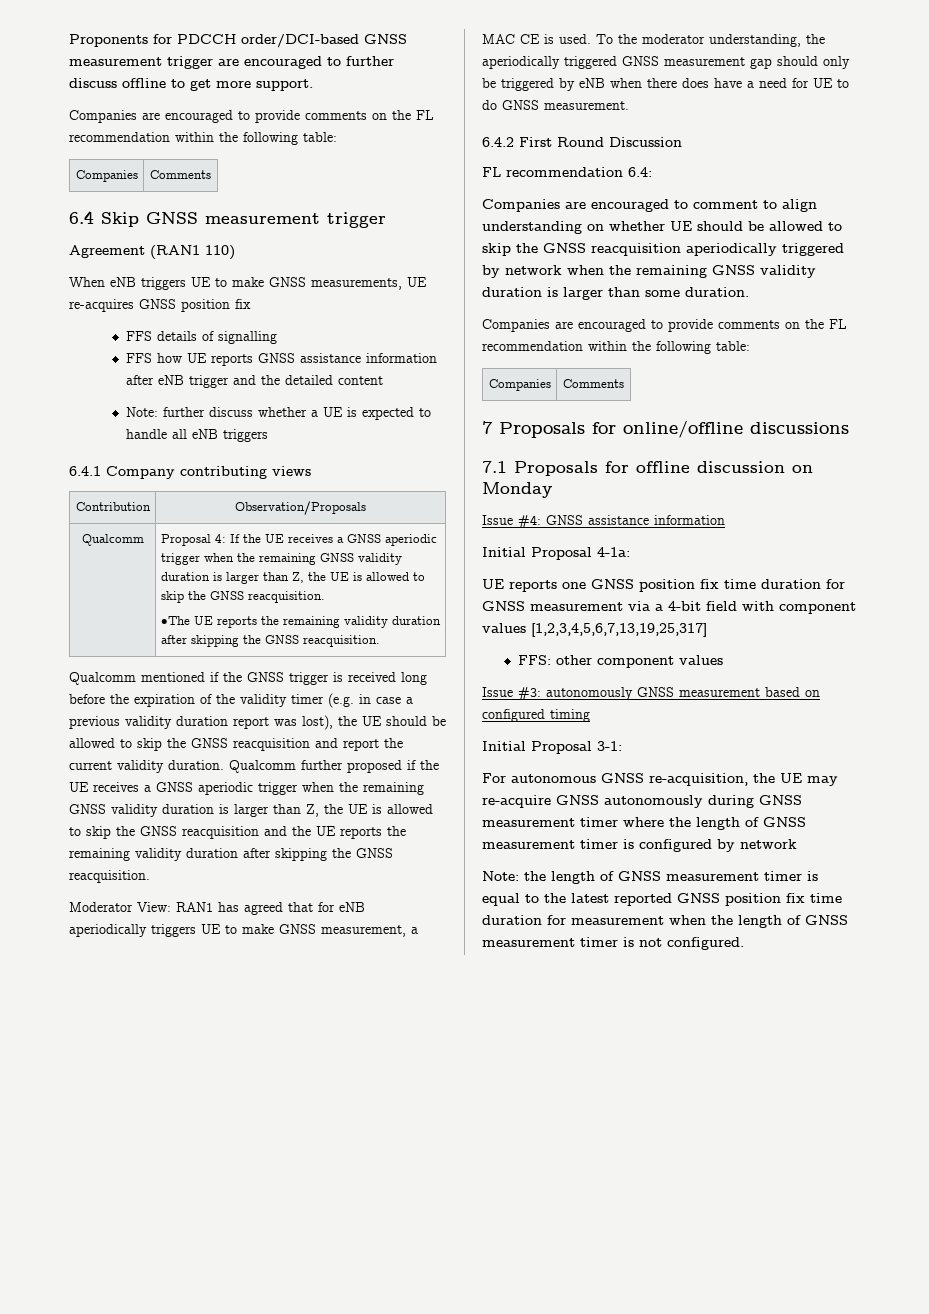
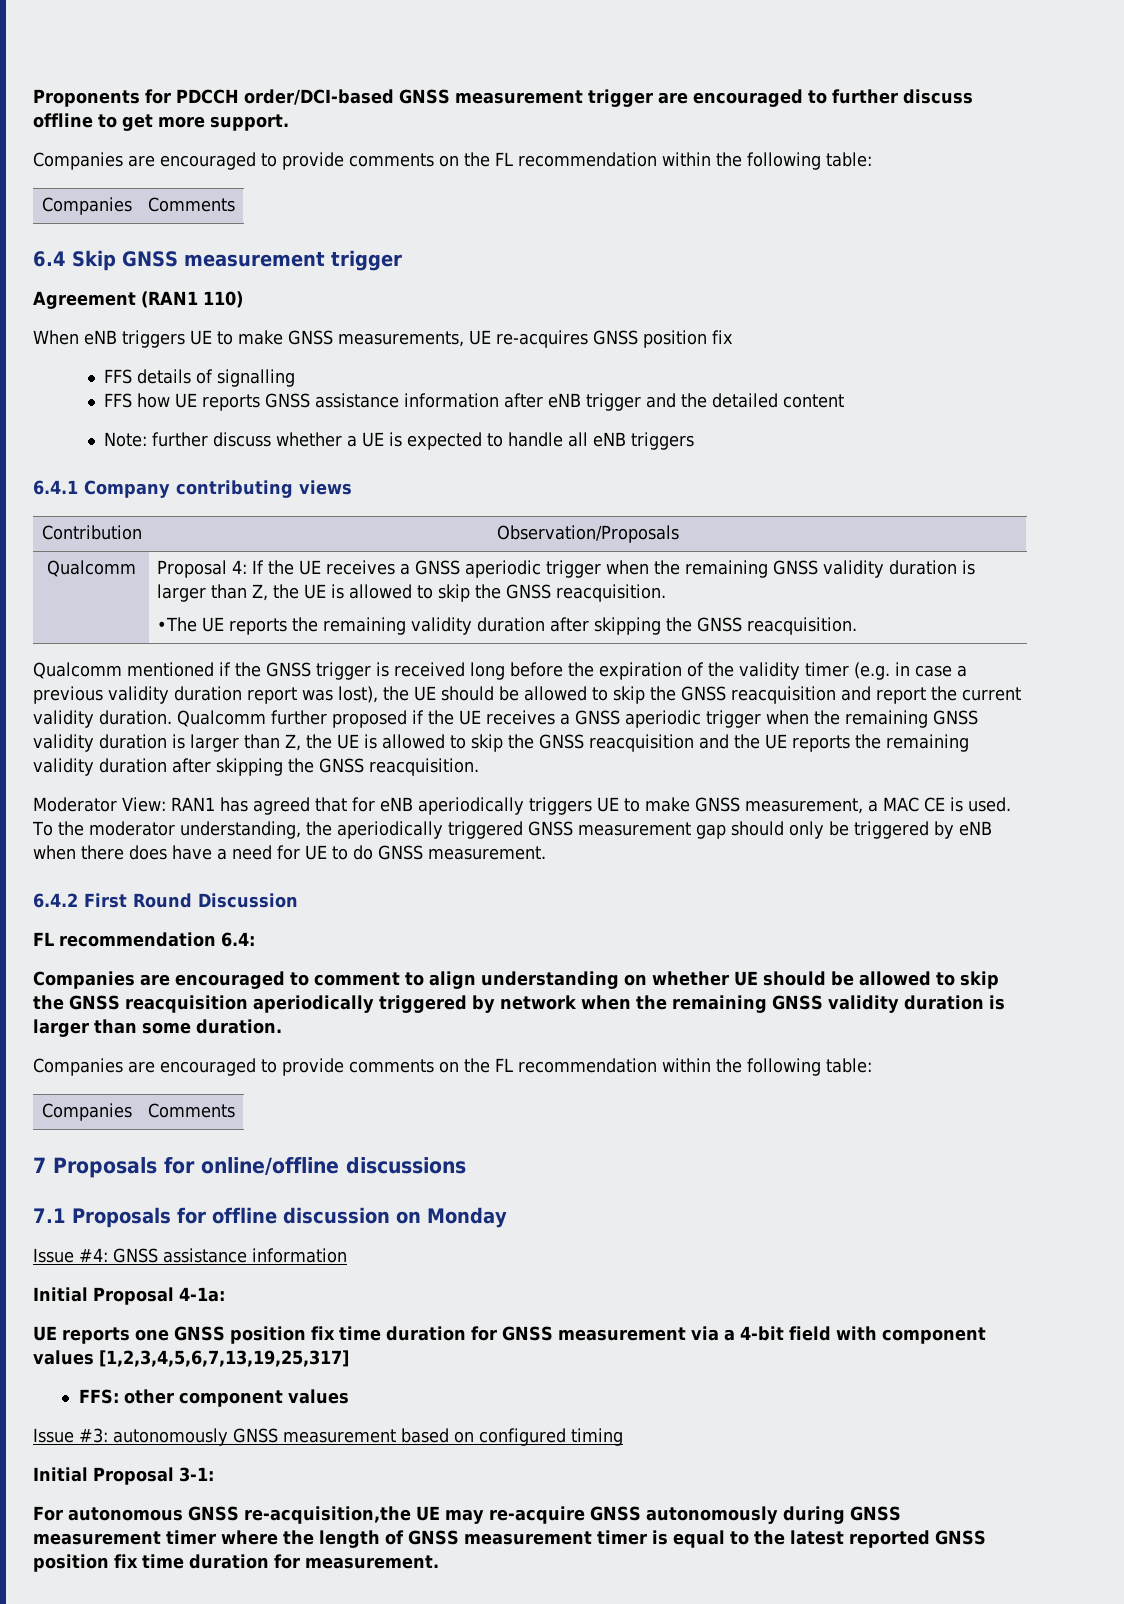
[649,773,775,786] re-acquisition, the -> [243,1506,411,1524] re-acquisition,the
[639,839,797,852] [482,871,818,884] configured by network // Note: the length of GNSS measurement timer is -> (668, 1537) none
[571,915,848,928] [482,937,744,950] measurement when the length of GNSS measurement timer is not configured. -> [305,1555,439,1569] measurement.

